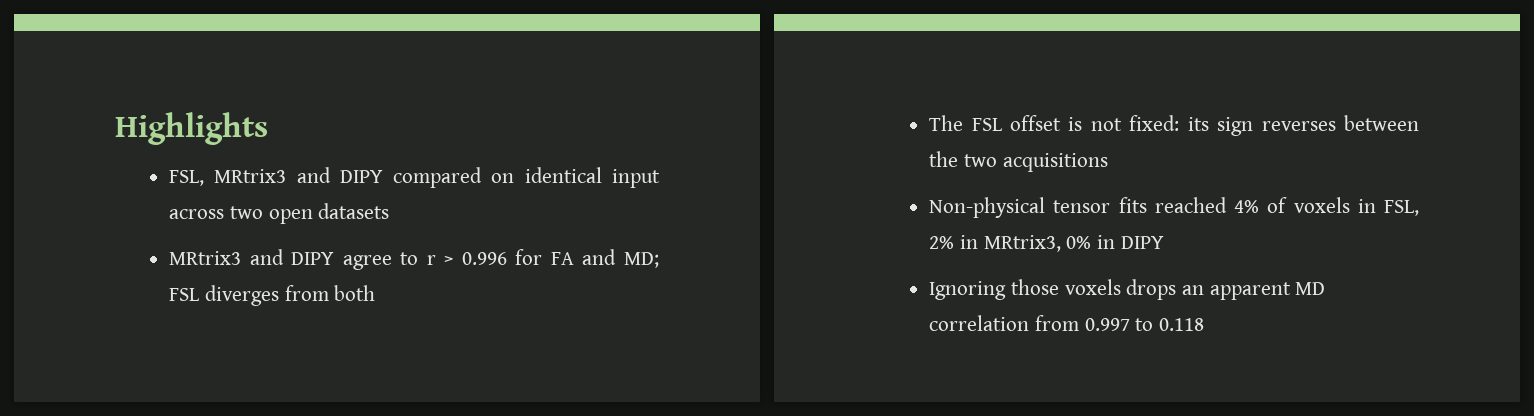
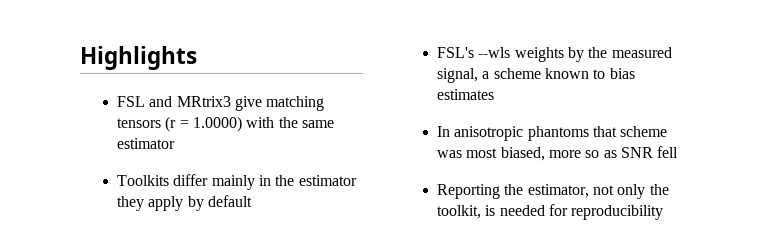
[169,167,660,188] [169,203,390,224] [169,249,660,270] [169,285,376,306] [929,115,1419,136] [929,151,1108,172] [929,197,1419,218] [929,235,1164,252] [929,279,1326,300] [929,315,1204,331] FSL, MRtrix3 and DIPY compared on identical input across two open datasets // MRtrix3 and DIPY agree to r > 0.996 for FA and MD; FSL diverges from both // The FSL offset is not fixed: its sign reverses between the two acquisitions // Non-physical tensor fits reached 4% of voxels in FSL, 2% in MRtrix3, 0% in DIPY // Ignoring those voxels drops an apparent MD correlation from 0.997 to 0.118 -> [117,96,325,111] [117,116,334,132] [117,138,176,149] [117,174,357,190] [117,195,252,211] [437,47,672,62] [437,68,635,83] [437,89,495,100] [437,126,668,141] [437,146,679,161] [437,184,669,199] [437,204,664,220] FSL and MRtrix3 give matching tensors (r = 1.0000) with the same estimator // Toolkits differ mainly in the estimator they apply by default // FSL's --wls weights by the measured signal, a scheme known to bias estimates // In anisotropic phantoms that scheme was most biased, more so as SNR fell // Reporting the estimator, not only the toolkit, is needed for reproducibility

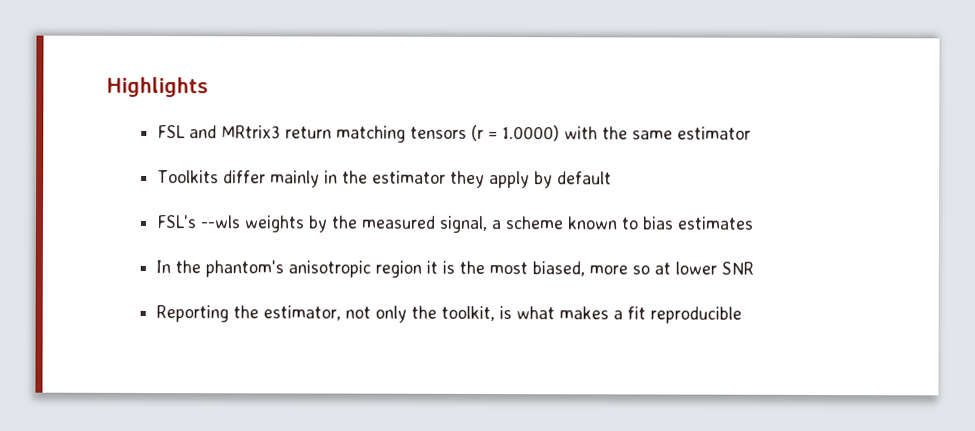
[234,96,262,111] give -> [284,126,332,139] return
[454,126,668,141] [437,150,463,158] anisotropic phantoms that scheme was -> [174,260,485,278] the phantom's anisotropic region it is the
[603,150,617,158] as -> [653,261,717,275] at lower
[657,146,679,158] fell -> (754, 268) none
[499,204,664,220] needed for reproducibility -> [515,306,742,324] what makes a fit reproducible

